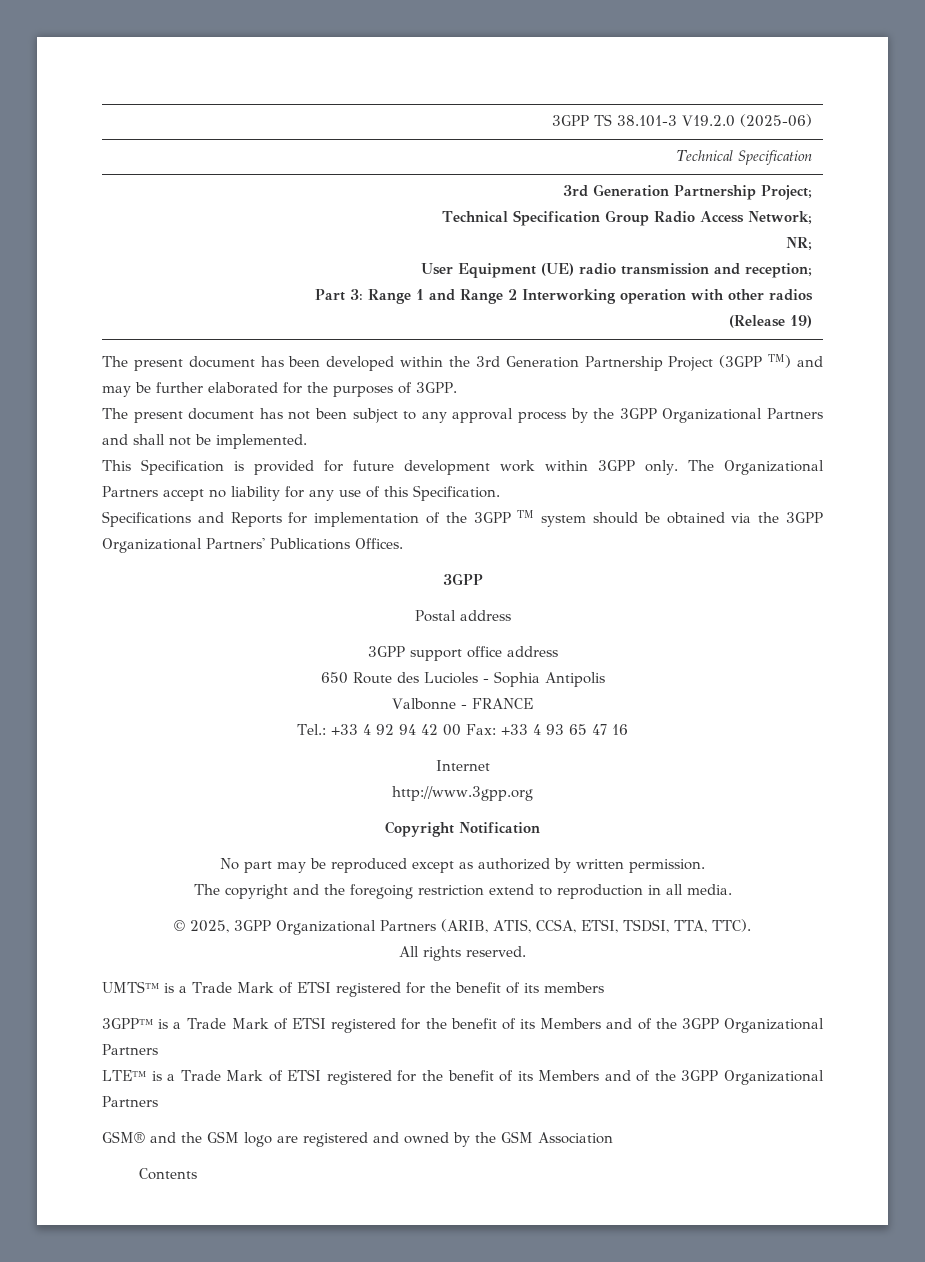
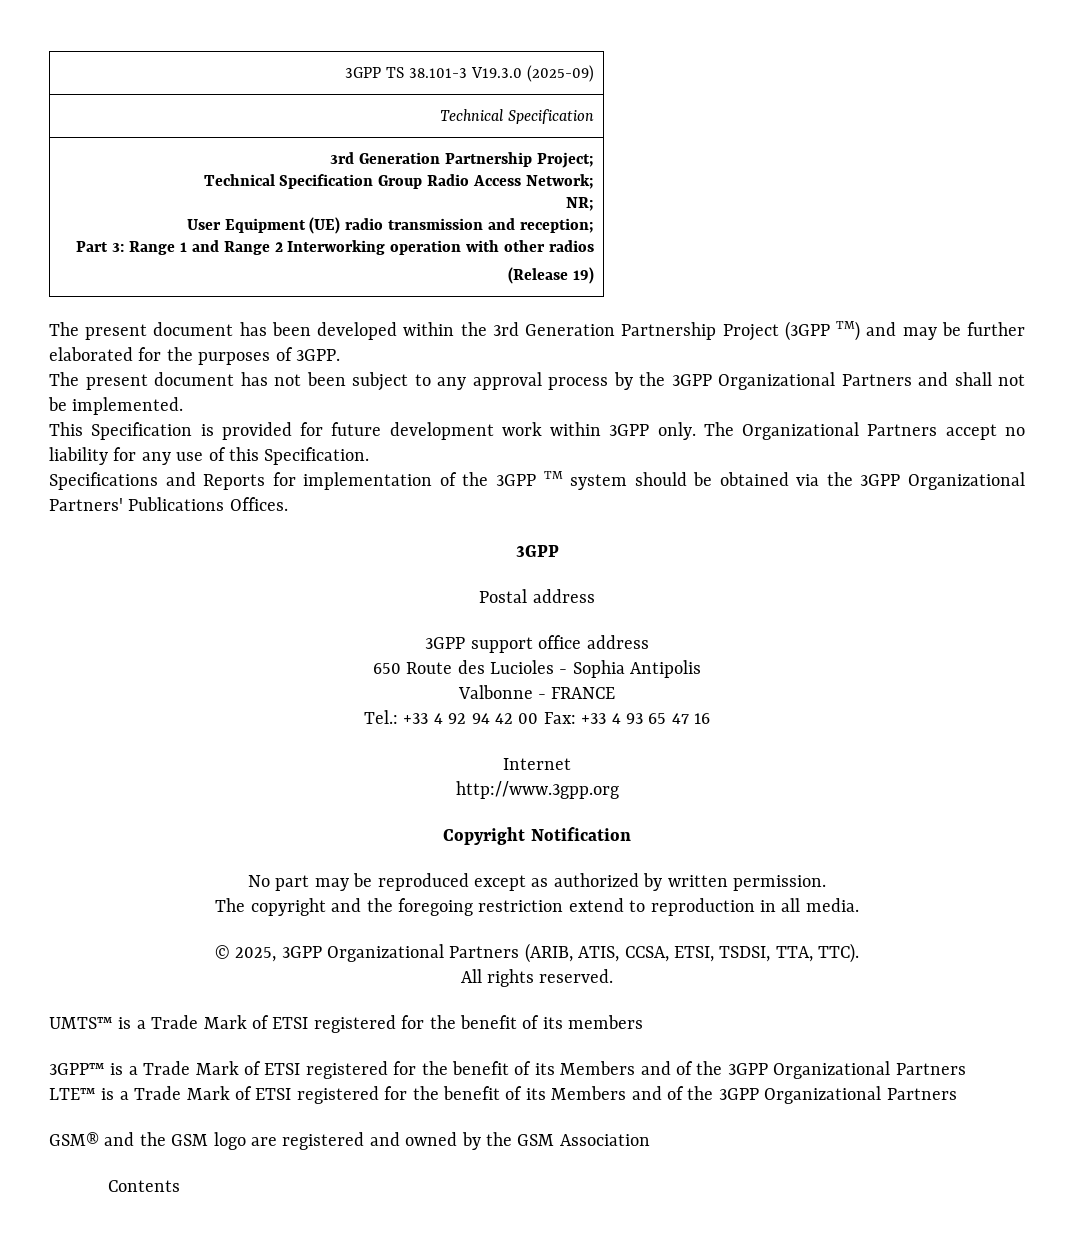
[682,114,813,127] V19.2.0 (2025-06) -> [471,65,594,82] V19.3.0 (2025-09)

